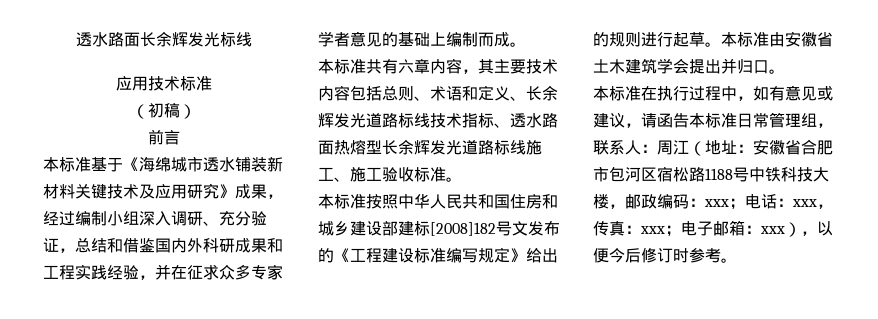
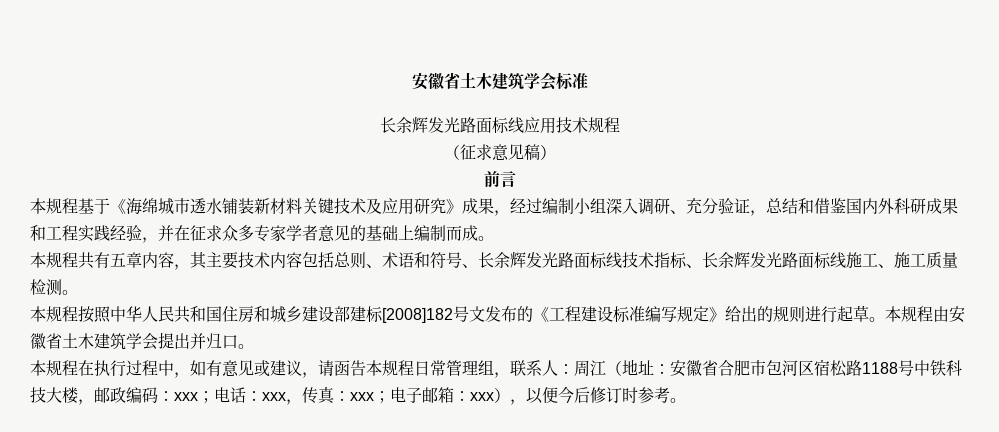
[76,32,252,47] 透水路面长余辉发光标线 // -> [411,72,588,91] [379,116,524,134] 安徽省土木建筑学会标准 // 长余辉发光路面标线
[180,76,212,91] [132,103,164,119] 标准 // （初 -> [587,117,620,133] [443,144,524,161] 规程 // （征求意见
[59,157,91,172] 标准 -> [46,198,78,214] 规程
[334,59,414,74] 标准共有六 -> [46,252,126,269] 规程共有五
[478,85,558,101] [318,113,398,128] 定义、长余辉发光道路 -> [430,251,590,268] 符号、长余辉发光路面
[510,113,558,128] [318,140,494,155] 透水路面热熔型长余辉发光道路 -> [702,251,814,268] 长余辉发光路面
[382,167,462,182] [318,194,366,209] 验收标准。 // 本标准 -> [926,252,958,269] [30,279,78,295] [30,306,78,322] 质量检测。 // 本规程
[737,32,769,47] 标准 -> [901,306,933,322] 规程
[609,86,641,101] 标准 -> [46,360,78,376] 规程
[705,113,737,128] 标准 -> [382,360,414,376] 规程

